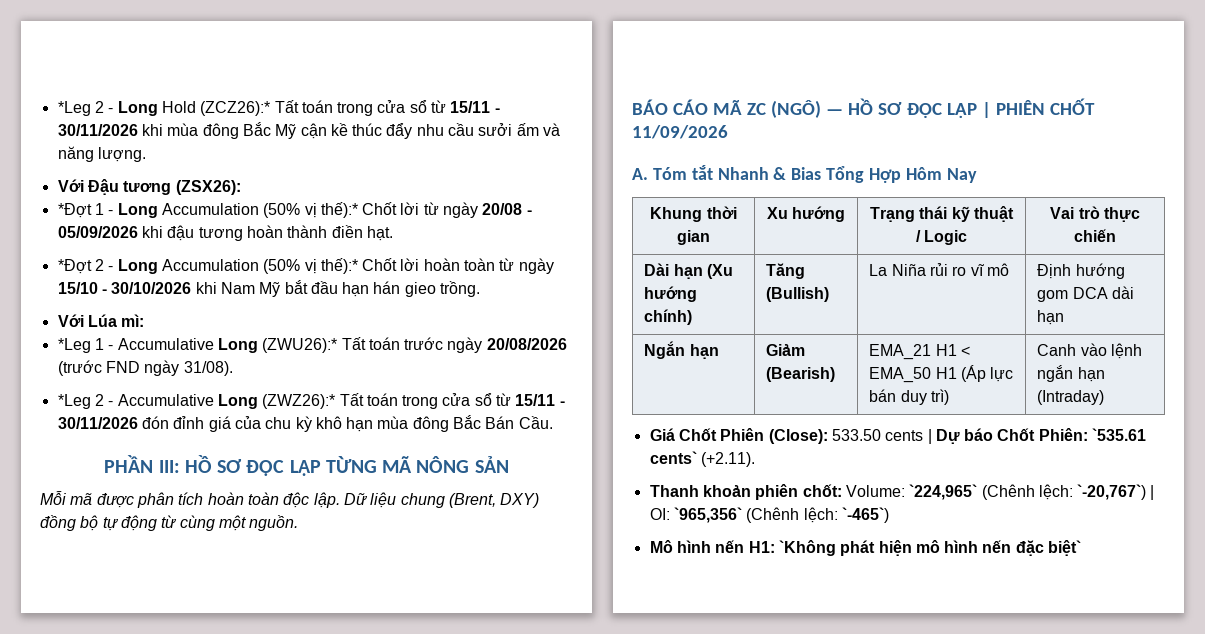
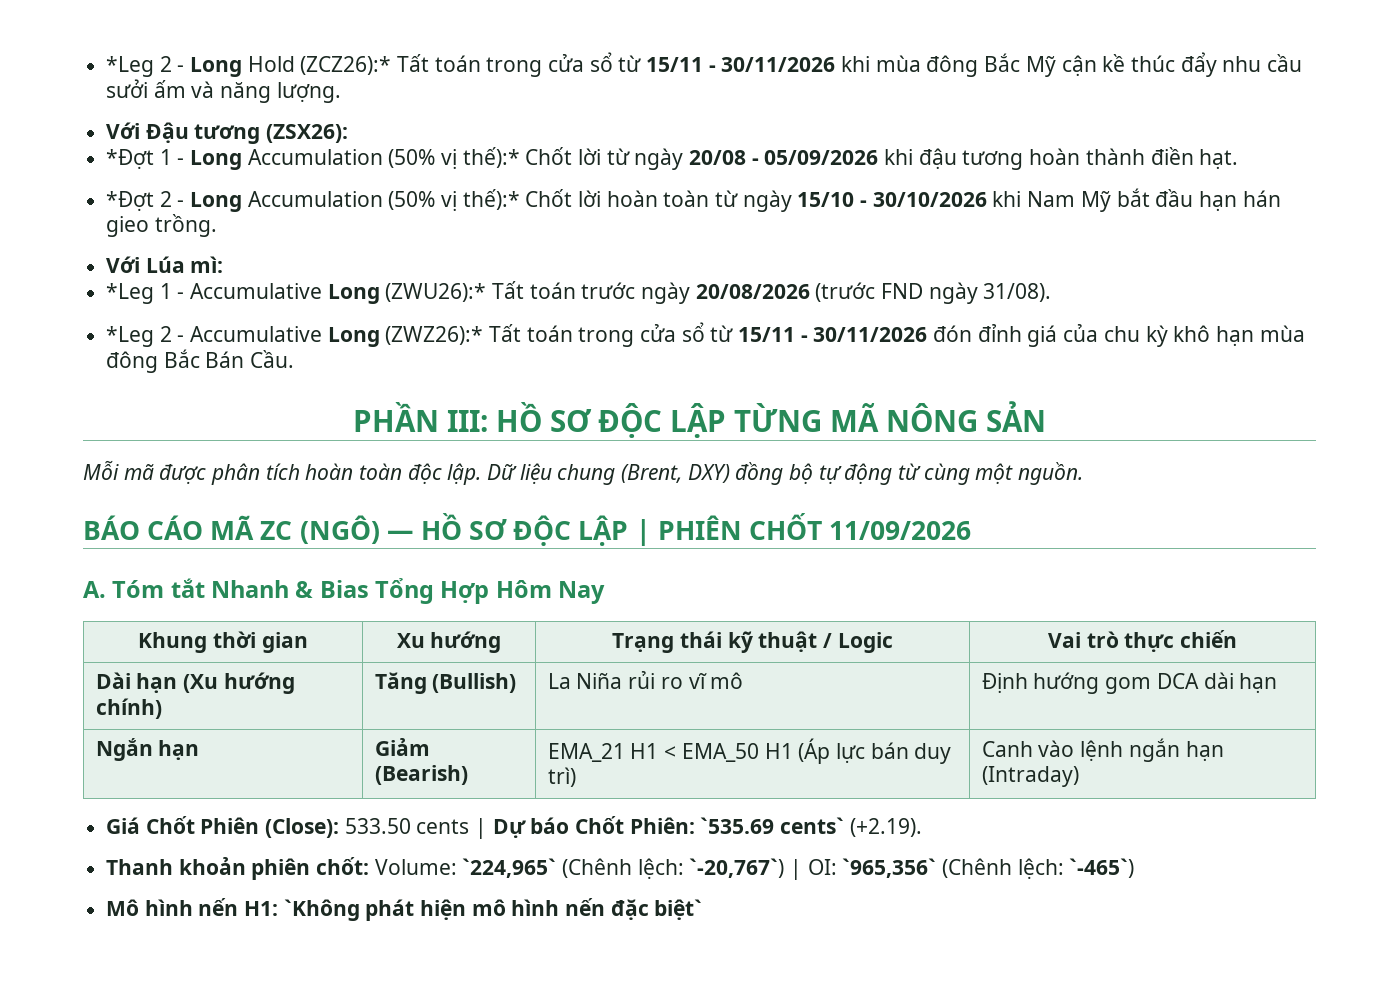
[1092,428,1147,441] [649,451,755,467] `535.61 cents` (+2.11). -> [700,817,922,837] `535.69 cents` (+2.19).

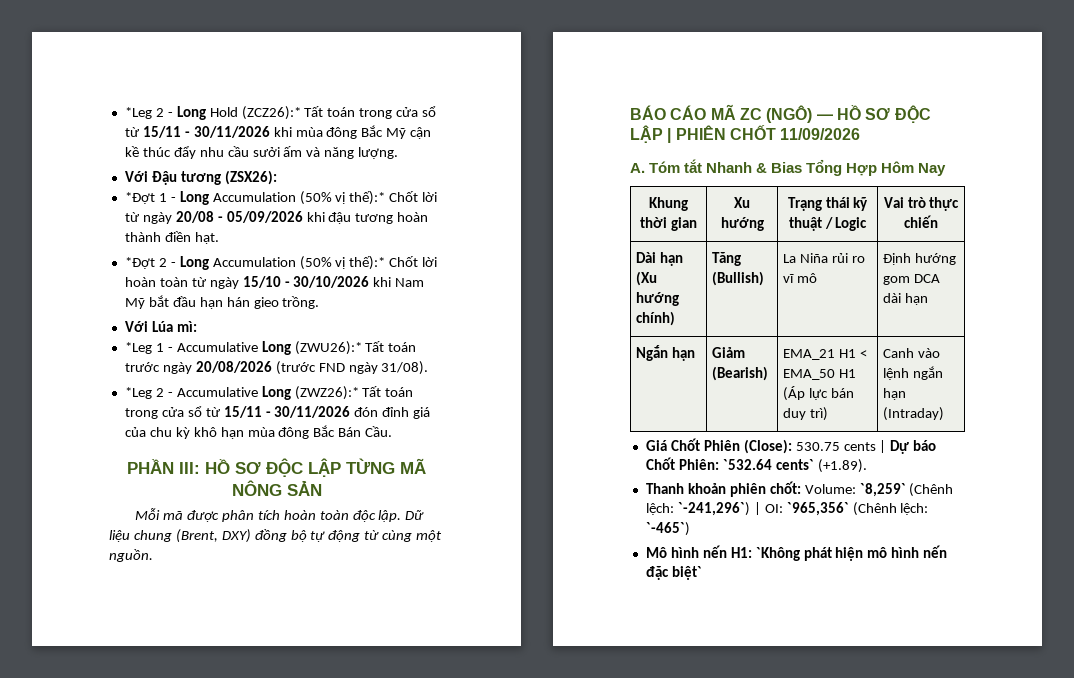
[344,818,411,834] 533.50 -> [795,442,840,451] 530.75
[700,817,922,837] `535.69 cents` (+2.19). -> [722,459,867,473] `532.64 cents` (+1.89).
[462,858,785,879] `224,965` (Chênh lệch: `-20,767`) -> [859,483,954,497] [645,502,750,516] `8,259` (Chênh lệch: `-241,296`)

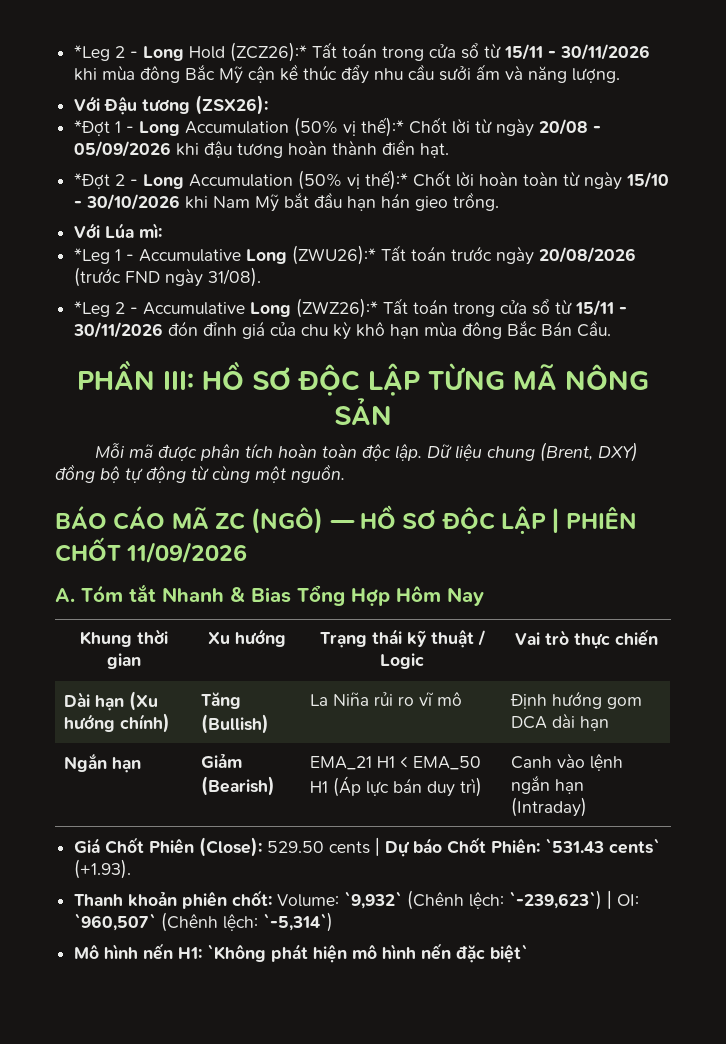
[795,442,840,451] 530.75 -> [267,841,325,853] 529.50
[722,459,867,473] `532.64 cents` (+1.89). -> [545,838,661,854] [74,859,132,879] `531.43 cents` (+1.93).
[859,483,954,497] [645,502,750,516] `8,259` (Chênh lệch: `-241,296`) -> [344,890,603,910] `9,932` (Chênh lệch: `-239,623`)
[786,502,929,516] [645,522,690,536] `965,356` (Chênh lệch: `-465`) -> [74,912,334,932] `960,507` (Chênh lệch: `-5,314`)

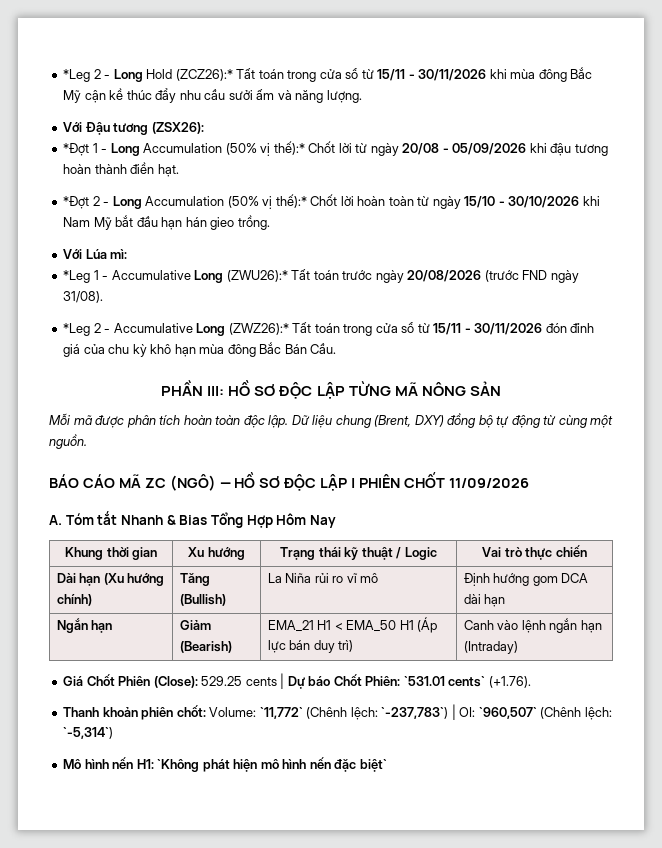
[267,841,325,853] 529.50 -> [201,676,243,686] 529.25
[545,838,661,854] [74,859,132,879] `531.43 cents` (+1.93). -> [403,676,531,688] `531.01 cents` (+1.76).
[344,890,603,910] `9,932` (Chênh lệch: `-239,623`) -> [259,707,449,720] `11,772` (Chênh lệch: `-237,783`)

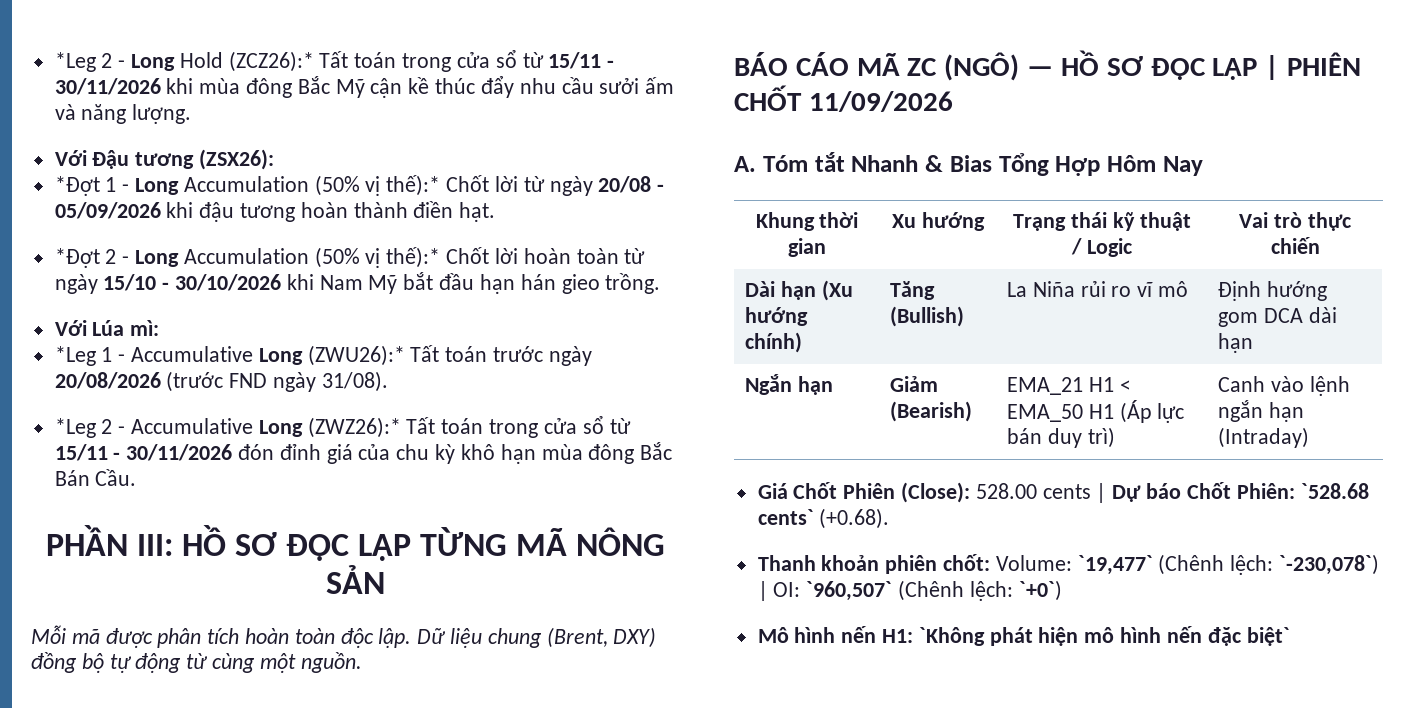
[201,676,243,686] 529.25 -> [975,483,1037,499] 528.00
[403,676,531,688] `531.01 cents` (+1.76). -> [1300,483,1369,499] [757,508,890,529] `528.68 cents` (+0.68).
[259,707,449,720] `11,772` (Chênh lệch: `-237,783`) -> [1077,554,1380,575] `19,477` (Chênh lệch: `-230,078`)
[63,727,114,739] `-5,314`) -> [1018,580,1062,601] `+0`)

